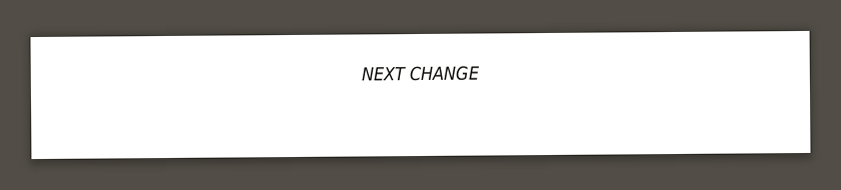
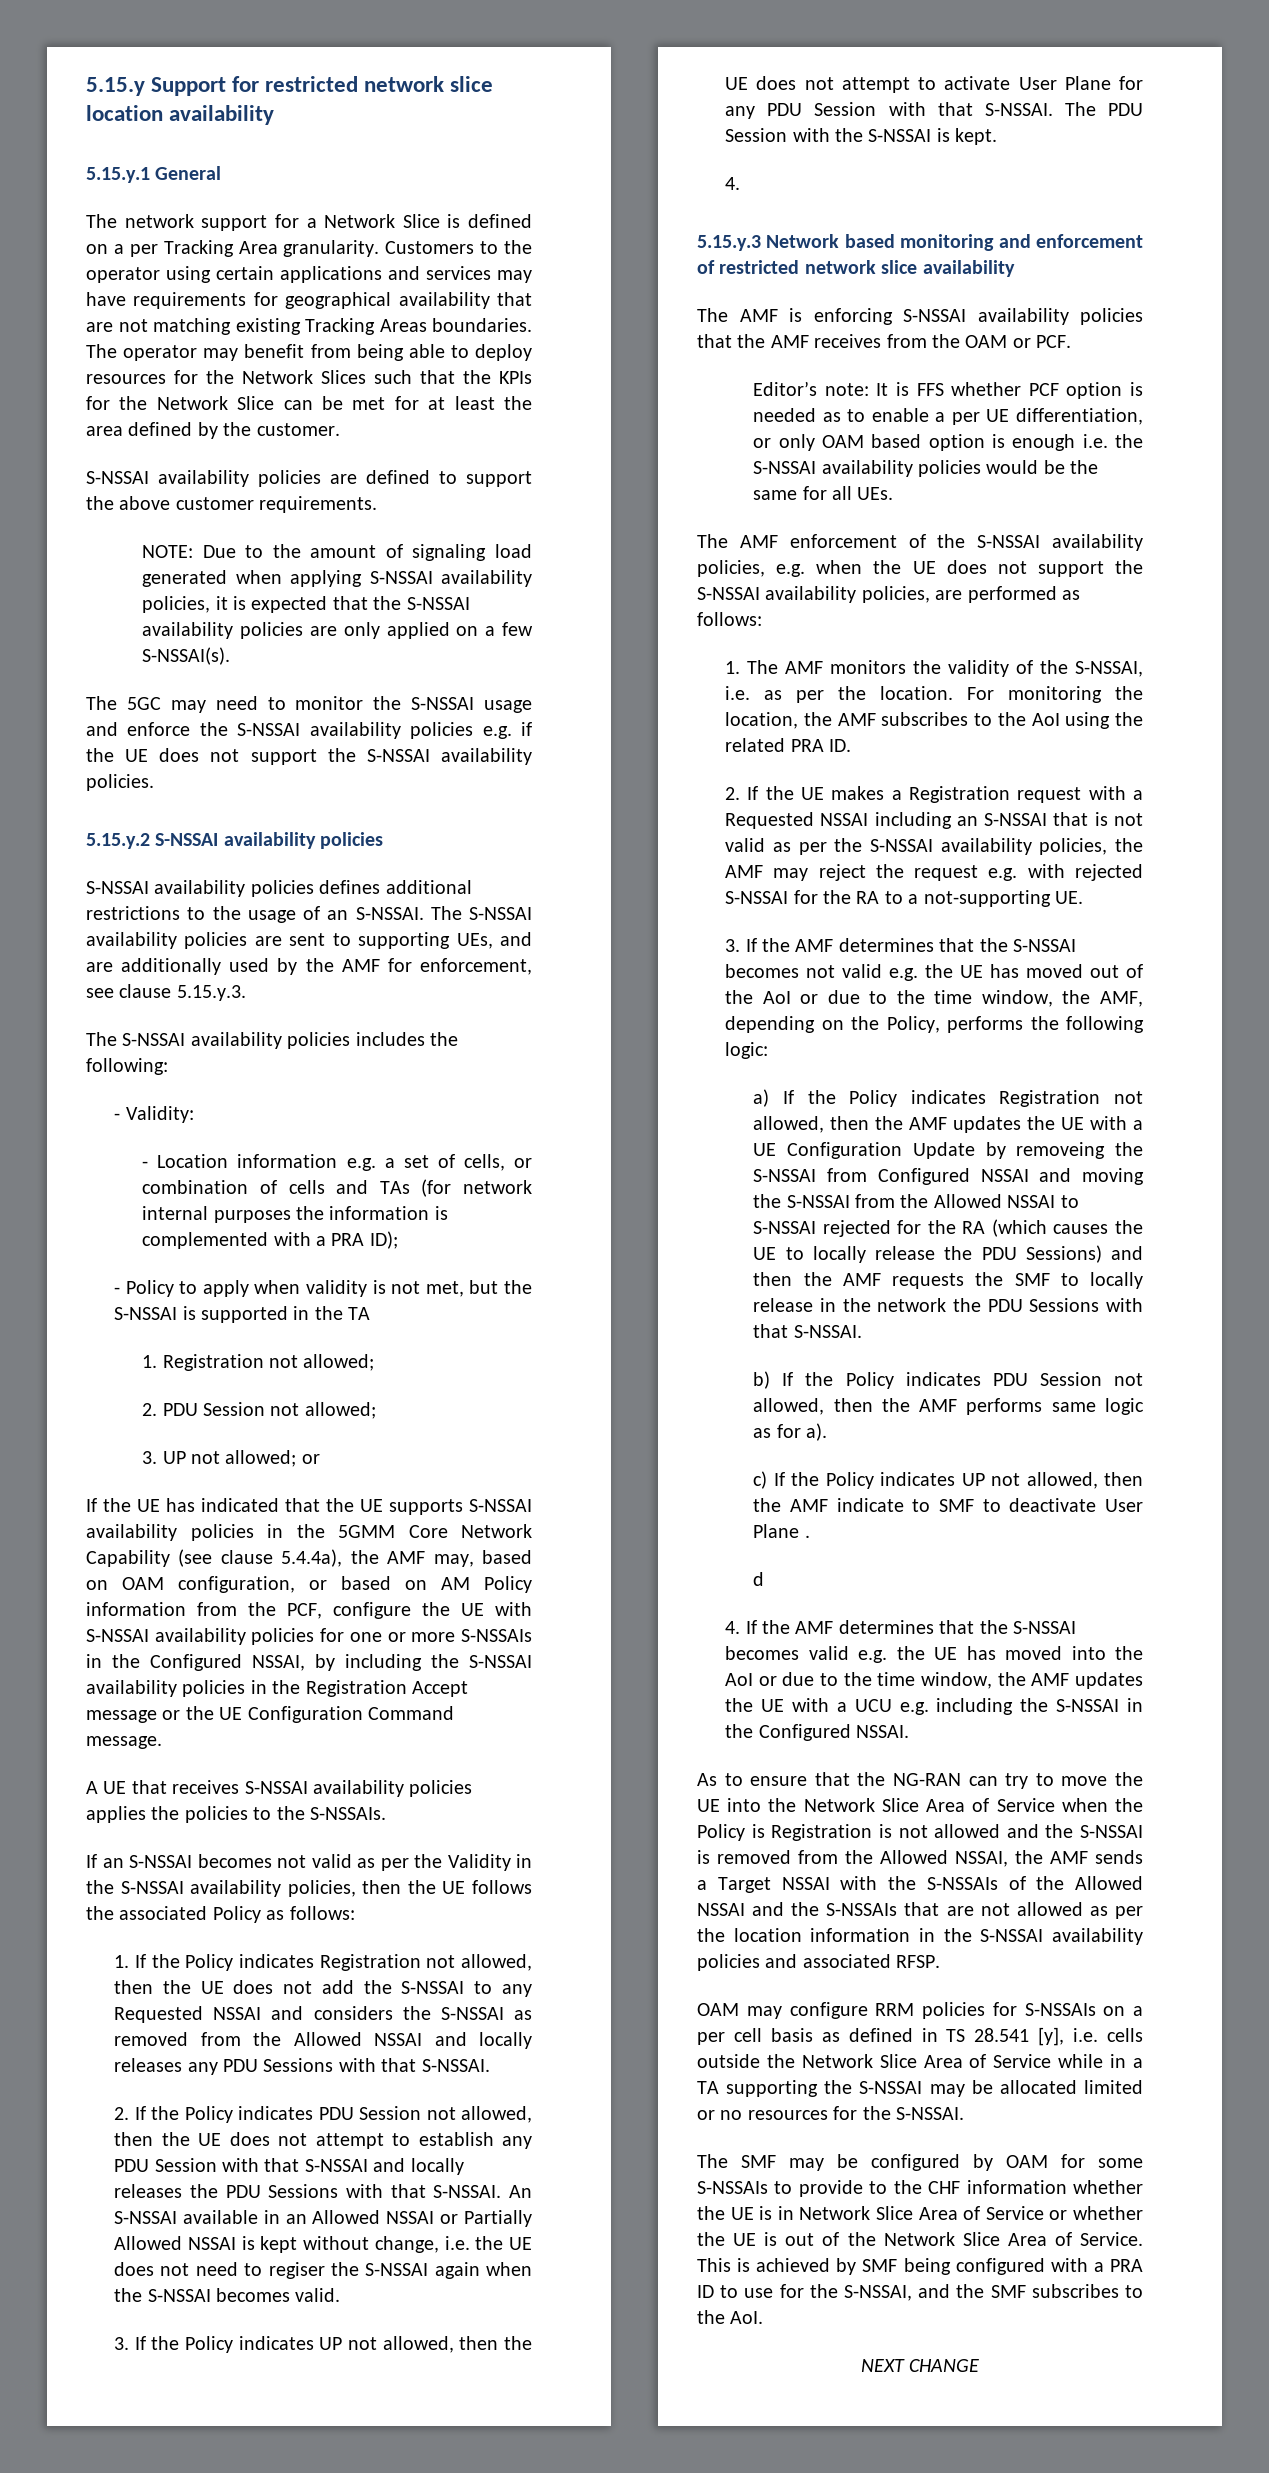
(361, 73) none -> [86,76,494,96] [86,105,275,125] [86,166,222,183] [86,214,532,231] [86,240,532,257] [86,266,532,283] [86,292,532,309] [86,318,532,335] [86,344,532,361] [86,370,532,384] [86,396,532,410] [86,422,340,439] [86,470,532,487] [86,496,378,513] [142,544,532,561] [142,570,532,587] [142,596,470,613] [142,622,533,639] [142,647,231,665] [86,696,532,713] [86,722,532,739] [86,748,532,765] [86,774,154,791] [86,832,384,849] [86,880,472,897] [86,906,532,923] [86,932,532,949] [86,958,532,975] [86,984,246,1001] [86,1032,458,1049] [86,1058,168,1075] [114,1106,194,1123] [142,1154,532,1171] [142,1179,532,1197] [142,1206,448,1223] [142,1231,398,1249] [114,1280,532,1297] [114,1306,371,1323] [142,1354,375,1371] [142,1402,376,1419] [142,1450,320,1467] [86,1498,532,1515] [86,1524,532,1541] [86,1549,532,1567] [86,1576,532,1593] [86,1602,532,1619] [86,1628,532,1645] [86,1654,532,1671] [86,1680,468,1697] [86,1706,454,1723] [86,1736,162,1749] [86,1780,473,1797] [86,1806,386,1823] [86,1854,532,1871] [86,1880,532,1897] [86,1906,355,1923] [114,1954,532,1971] [114,1980,532,1997] [114,2006,532,2023] [114,2032,532,2049] [114,2058,490,2075] [114,2106,532,2123] [114,2132,532,2149] [114,2158,464,2175] [114,2184,532,2198] [114,2210,532,2227] [114,2236,532,2253] [114,2262,532,2279] [114,2288,341,2302] [114,2336,532,2353] [725,76,1143,93] [725,102,1143,119] [725,128,998,145] [725,177,741,190] [697,234,1143,251] [697,260,1015,277] [697,308,1143,325] [697,334,1072,348] [753,381,1143,399] [753,408,1143,425] [753,434,1143,451] [753,460,1099,477] [753,486,894,500] [697,534,1143,551] [697,560,1143,577] [697,586,1080,603] [697,612,762,626] [725,660,1143,677] [725,686,1143,703] [725,712,1143,729] [725,738,851,752] [725,786,1143,803] [725,812,1143,829] [725,838,1143,855] [725,864,1143,881] [725,890,1083,907] [725,938,1076,952] [725,964,1143,981] [725,990,1143,1007] [725,1016,1144,1033] [725,1042,769,1059] [753,1089,1143,1107] [753,1116,1143,1133] [753,1142,1143,1159] [753,1168,1144,1185] [753,1194,1079,1208] [753,1219,1143,1237] [753,1245,1143,1263] [753,1272,1143,1289] [753,1298,1143,1312] [753,1324,862,1338] [753,1371,1143,1389] [753,1398,1144,1415] [753,1423,828,1441] [753,1471,1143,1489] [753,1498,1143,1512] [753,1524,810,1538] [753,1572,765,1586] [725,1620,1076,1634] [725,1646,1143,1663] [725,1672,1143,1689] [725,1698,1143,1715] [725,1724,909,1741] [697,1772,1143,1789] [697,1798,1143,1812] [697,1824,1143,1841] [697,1850,1143,1867] [697,1876,1143,1893] [697,1902,1143,1919] [697,1928,1143,1945] [697,1954,941,1971] [697,2002,1143,2019] [697,2027,1143,2046] [697,2054,1143,2068] [697,2080,1143,2097] [697,2106,964,2120] [697,2154,1143,2171] [697,2180,1143,2197] [697,2206,1143,2220] [697,2232,1143,2246] [697,2258,1143,2275] [697,2284,1143,2301] [697,2310,764,2324] 5.15.y Support for restricted network slice location availability // 5.15.y.1 General // The network support for a Network Slice is defined on a per Tracking Area granularity. Customers to the operator using certain applications and services may have requirements for geographical availability that are not matching existing Tracking Areas boundaries. The operator may benefit from being able to deploy resources for the Network Slices such that the KPIs for the Network Slice can be met for at least the area defined by the customer. // S-NSSAI availability policies are defined to support the above customer requirements. // NOTE: Due to the amount of signaling load generated when applying S-NSSAI availability policies, it is expected that the S-NSSAI availability policies are only applied on a few S-NSSAI(s). // The 5GC may need to monitor the S-NSSAI usage and enforce the S-NSSAI availability policies e.g. if the UE does not support the S-NSSAI availability policies. // 5.15.y.2 S-NSSAI availability policies // S-NSSAI availability policies defines additional restrictions to the usage of an S-NSSAI. The S-NSSAI availability policies are sent to supporting UEs, and are additionally used by the AMF for enforcement, see clause 5.15.y.3. // The S-NSSAI availability policies includes the following: // - Validity: // - Location information e.g. a set of cells, or combination of cells and TAs (for network internal purposes the information is complemented with a PRA ID); // - Policy to apply when validity is not met, but the S-NSSAI is supported in the TA // 1. Registration not allowed; // 2. PDU Session not allowed; // 3. UP not allowed; or // If the UE has indicated that the UE supports S-NSSAI availability policies in the 5GMM Core Network Capability (see clause 5.4.4a), the AMF may, based on OAM configuration, or based on AM Policy information from the PCF, configure the UE with S-NSSAI availability policies for one or more S-NSSAIs in the Configured NSSAI, by including the S-NSSAI availability policies in the Registration Accept message or the UE Configuration Command message. // A UE that receives S-NSSAI availability policies applies the policies to the S-NSSAIs. // If an S-NSSAI becomes not valid as per the Validity in the S-NSSAI availability policies, then the UE follows the associated Policy as follows: // 1. If the Policy indicates Registration not allowed, then the UE does not add the S-NSSAI to any Requested NSSAI and considers the S-NSSAI as removed from the Allowed NSSAI and locally releases any PDU Sessions with that S-NSSAI. // 2. If the Policy indicates PDU Session not allowed, then the UE does not attempt to establish any PDU Session with that S-NSSAI and locally releases the PDU Sessions with that S-NSSAI. An S-NSSAI available in an Allowed NSSAI or Partially Allowed NSSAI is kept without change, i.e. the UE does not need to regiser the S-NSSAI again when the S-NSSAI becomes valid. // 3. If the Policy indicates UP not allowed, then the UE does not attempt to activate User Plane for any PDU Session with that S-NSSAI. The PDU Session with the S-NSSAI is kept. // 4. // 5.15.y.3 Network based monitoring and enforcement of restricted network slice availability // The AMF is enforcing S-NSSAI availability policies that the AMF receives from the OAM or PCF. // Editor’s note: It is FFS whether PCF option is needed as to enable a per UE differentiation, or only OAM based option is enough i.e. the S-NSSAI availability policies would be the same for all UEs. // The AMF enforcement of the S-NSSAI availability policies, e.g. when the UE does not support the S-NSSAI availability policies, are performed as follows: // 1. The AMF monitors the validity of the S-NSSAI, i.e. as per the location. For monitoring the location, the AMF subscribes to the AoI using the related PRA ID. // 2. If the UE makes a Registration request with a Requested NSSAI including an S-NSSAI that is not valid as per the S-NSSAI availability policies, the AMF may reject the request e.g. with rejected S-NSSAI for the RA to a not-supporting UE. // 3. If the AMF determines that the S-NSSAI becomes not valid e.g. the UE has moved out of the AoI or due to the time window, the AMF, depending on the Policy, performs the following logic: // a) If the Policy indicates Registration not allowed, then the AMF updates the UE with a UE Configuration Update by removeing the S-NSSAI from Configured NSSAI and moving the S-NSSAI from the Allowed NSSAI to S-NSSAI rejected for the RA (which causes the UE to locally release the PDU Sessions) and then the AMF requests the SMF to locally release in the network the PDU Sessions with that S-NSSAI. // b) If the Policy indicates PDU Session not allowed, then the AMF performs same logic as for a). // c) If the Policy indicates UP not allowed, then the AMF indicate to SMF to deactivate User Plane . // d // 4. If the AMF determines that the S-NSSAI becomes valid e.g. the UE has moved into the AoI or due to the time window, the AMF updates the UE with a UCU e.g. including the S-NSSAI in the Configured NSSAI. // As to ensure that the NG-RAN can try to move the UE into the Network Slice Area of Service when the Policy is Registration is not allowed and the S-NSSAI is removed from the Allowed NSSAI, the AMF sends a Target NSSAI with the S-NSSAIs of the Allowed NSSAI and the S-NSSAIs that are not allowed as per the location information in the S-NSSAI availability policies and associated RFSP. // OAM may configure RRM policies for S-NSSAIs on a per cell basis as defined in TS 28.541 [y], i.e. cells outside the Network Slice Area of Service while in a TA supporting the S-NSSAI may be allocated limited or no resources for the S-NSSAI. // The SMF may be configured by OAM for some S-NSSAIs to provide to the CHF information whether the UE is in Network Slice Area of Service or whether the UE is out of the Network Slice Area of Service. This is achieved by SMF being configured with a PRA ID to use for the S-NSSAI, and the SMF subscribes to the AoI. //

